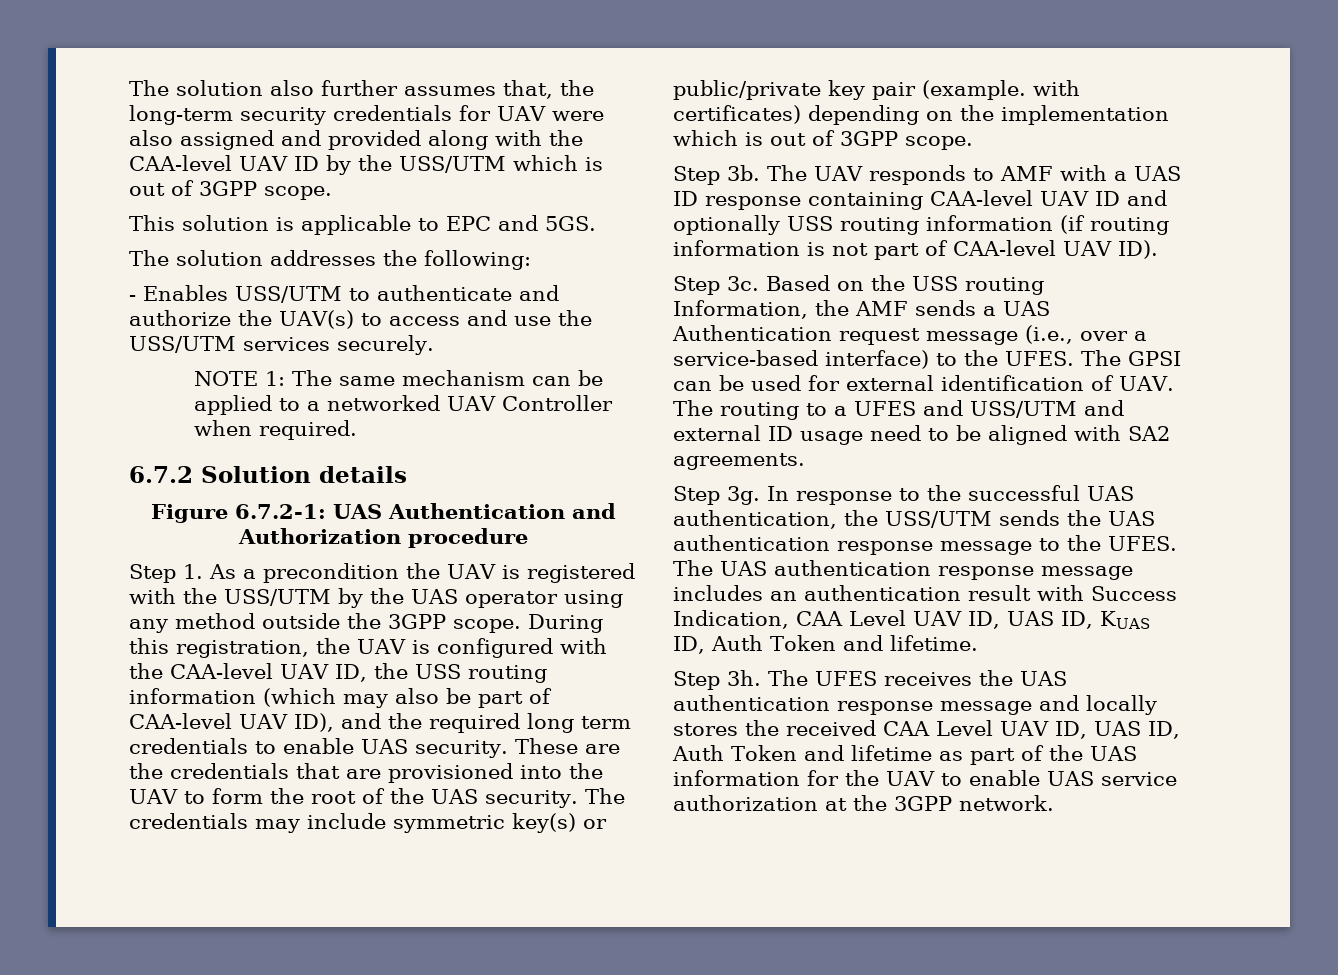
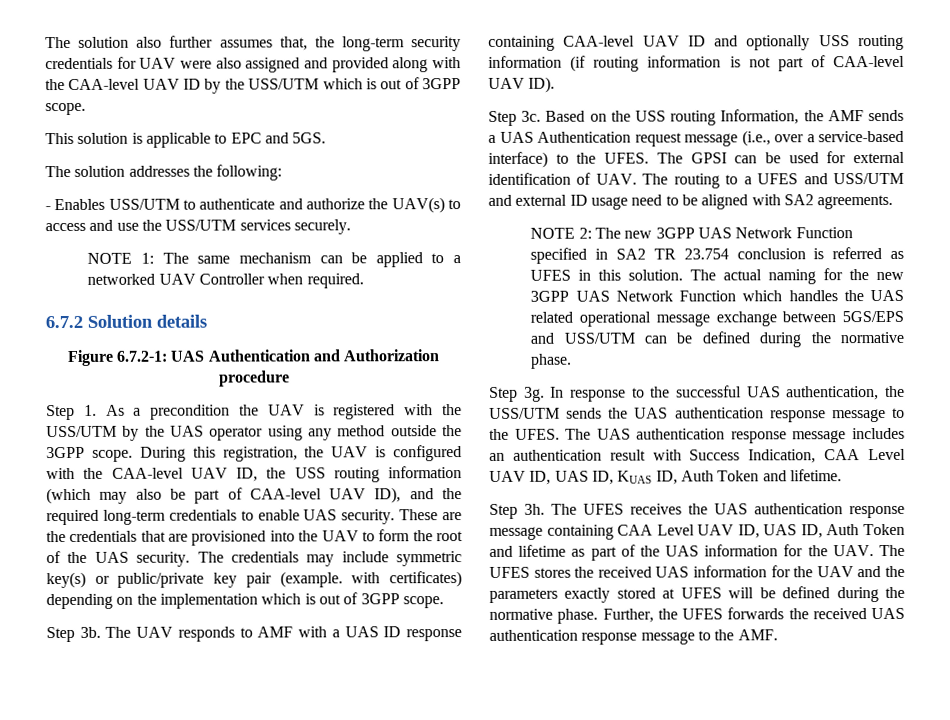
[526,713,631,733] long term -> [102,509,166,525] long-term
(805, 461) none -> [530,227,853,239] [530,247,904,264] [530,268,904,285] [530,289,904,302] [530,310,905,327] [530,331,904,348] [530,353,573,369] // NOTE 2: The new 3GPP UAS Network Function specified in SA2 TR 23.754 conclusion is referred as UFES in this solution. The actual naming for the new 3GPP UAS Network Function which handles the UAS related operational message exchange between 5GS/EPS and USS/UTM can be defined during the normative phase.
[1039,695,1157,715] [673,720,876,736] and locally stores the received -> [546,524,614,540] containing
[886,770,1177,786] [673,795,1054,811] UAV to enable UAS service authorization at the 3GPP network. -> [832,544,905,557] [489,565,906,578] [489,586,906,603] [489,607,905,624] [489,629,778,645] UAV. The UFES stores the received UAS information for the UAV and the parameters exactly stored at UFES will be defined during the normative phase. Further, the UFES forwards the received UAS authentication response message to the AMF.

